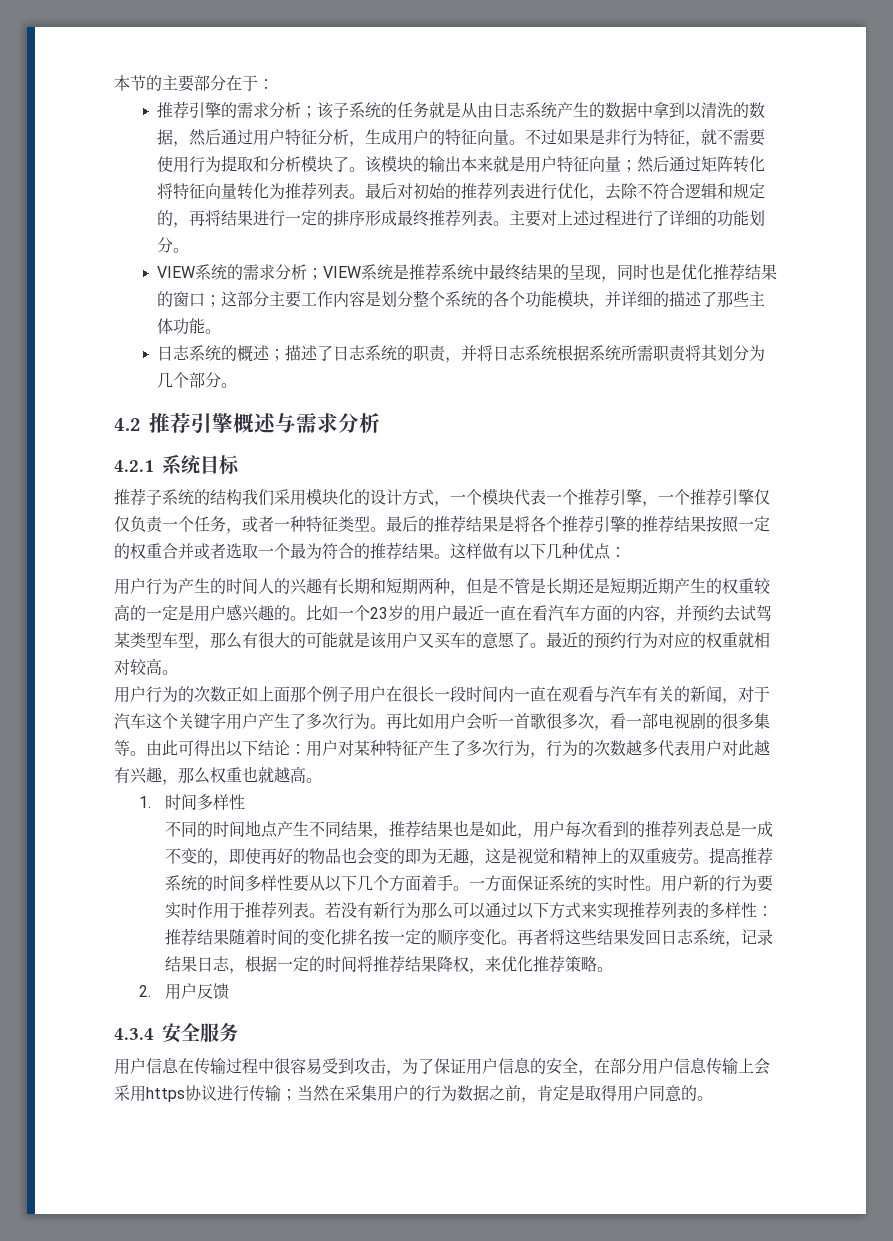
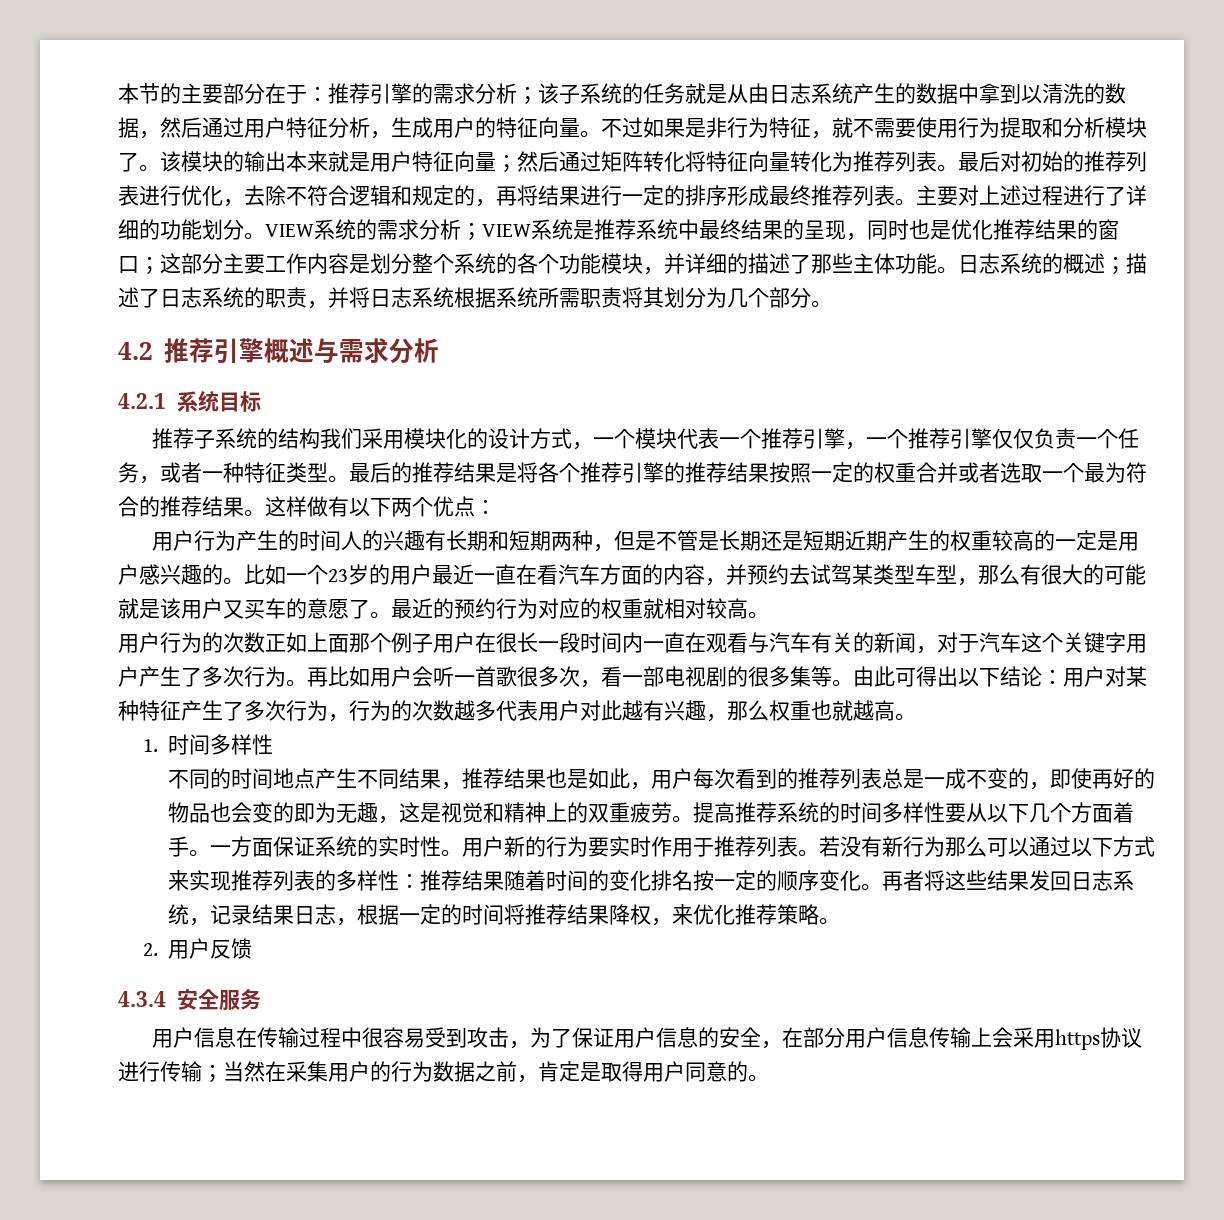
(274, 84) // -> (328, 93) none
(189, 250) // -> (265, 236) none
(221, 331) // -> (958, 270) none
[546,543,578,559] 几种 -> [391,497,433,517] 两个

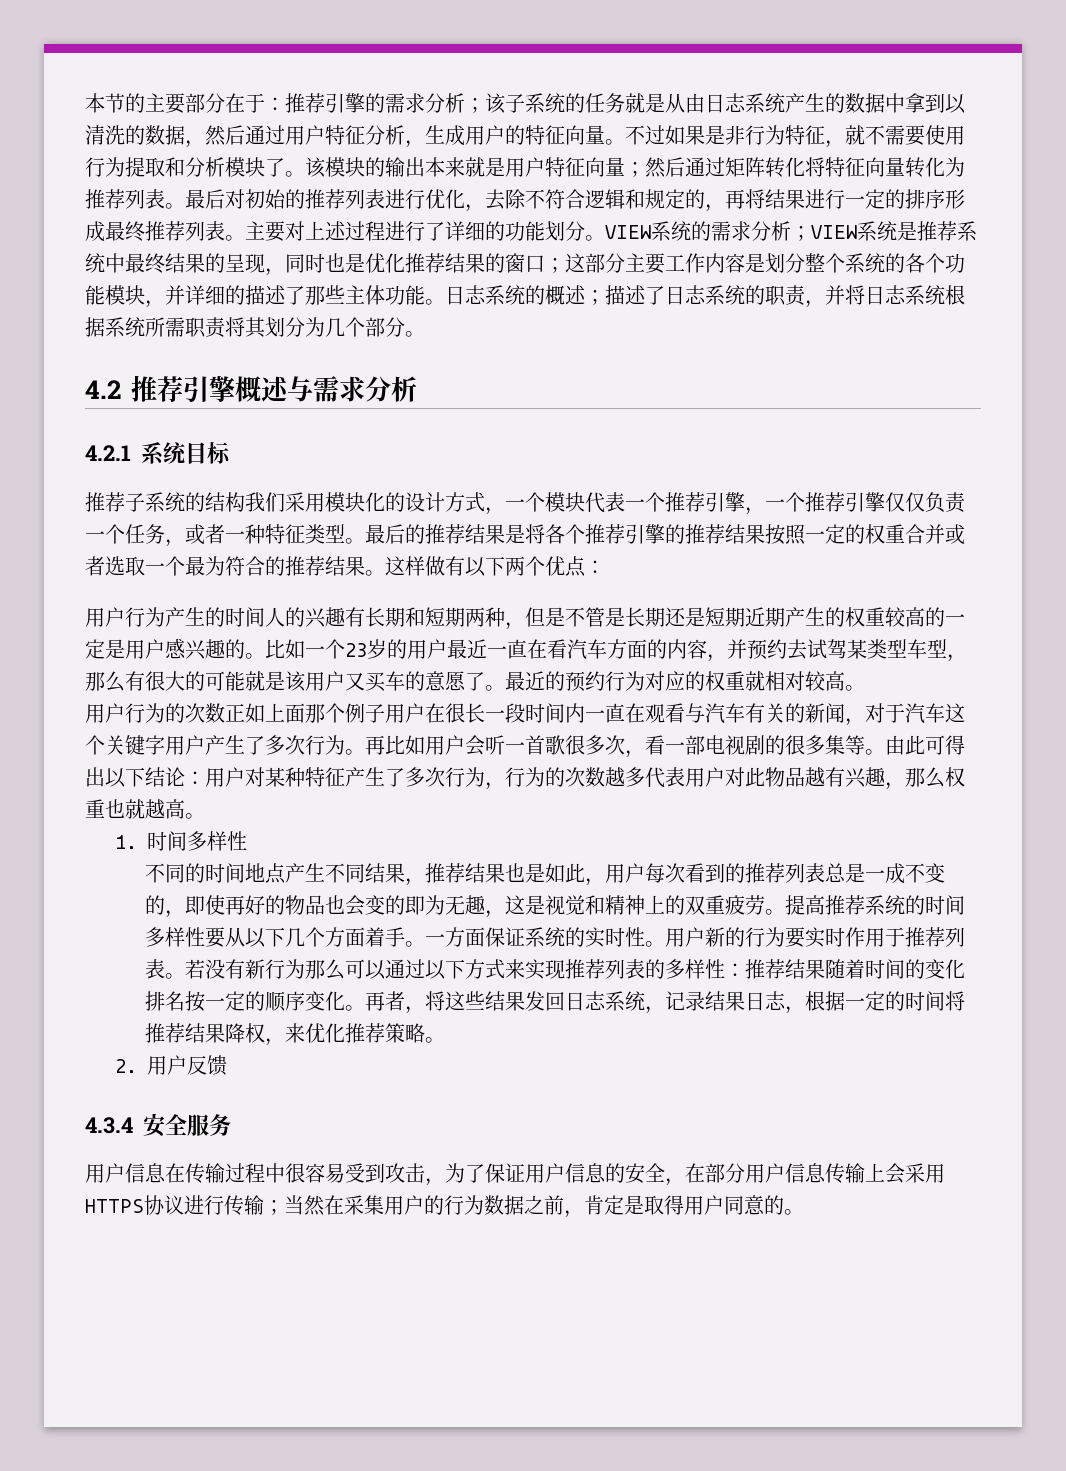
(622, 710) none -> [765,767,805,787] 物品
(924, 880) none -> [404,1006,425,1014] ，
[1054,1029,1100,1050] https -> [85,1199,144,1213] HTTPS

